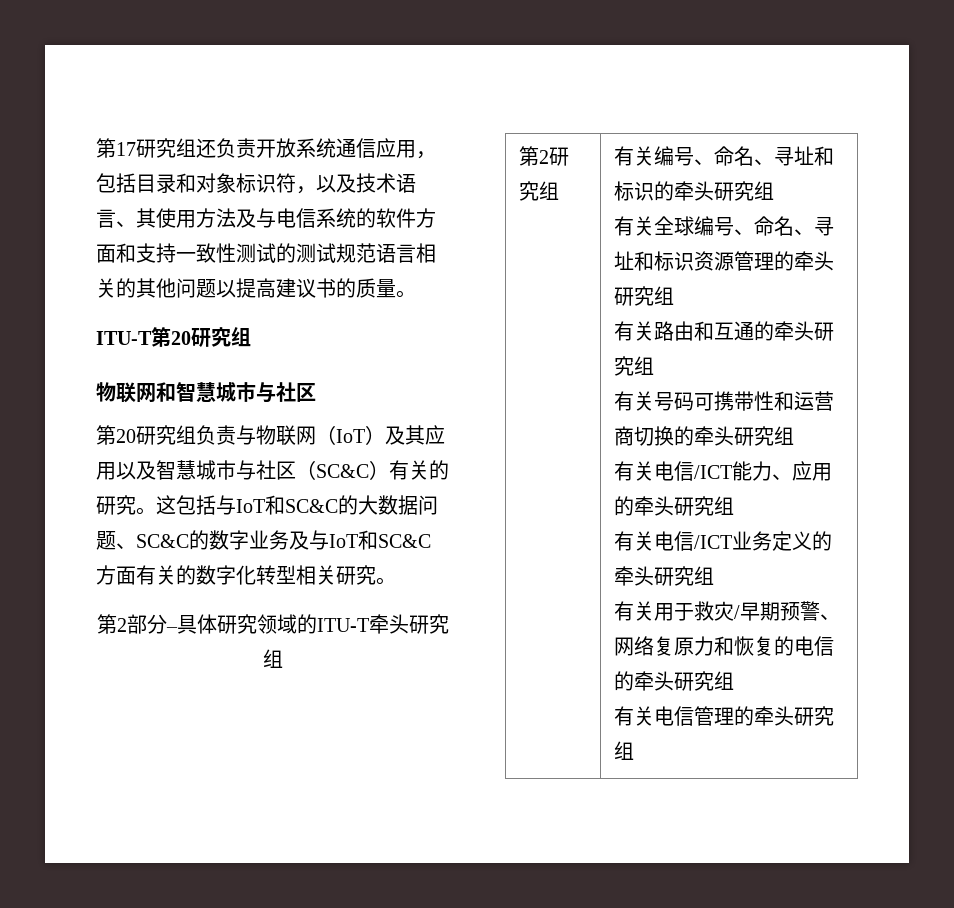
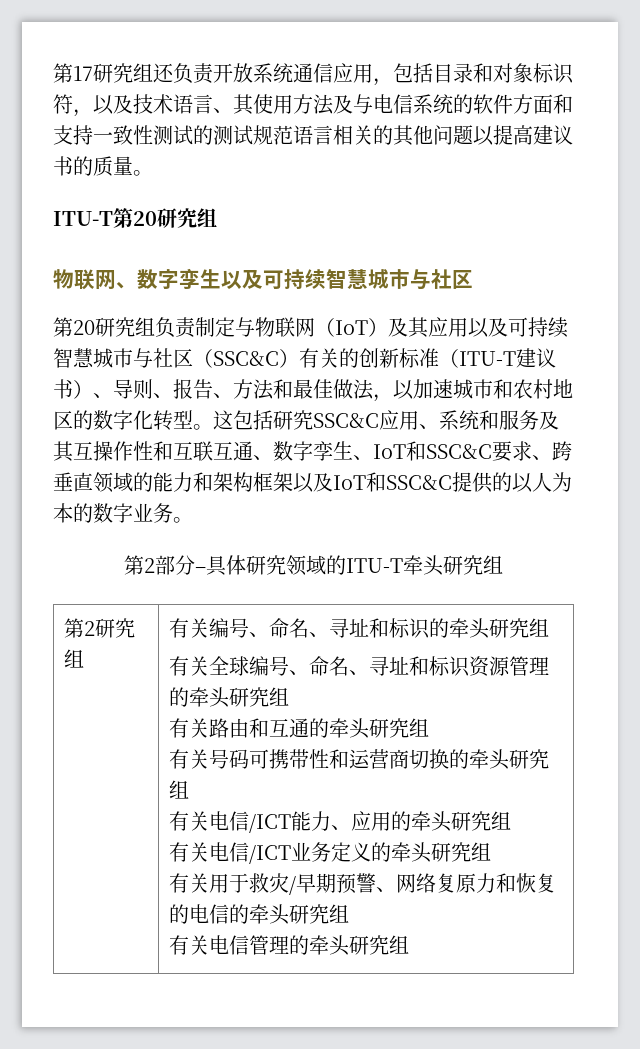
[156,382,176,402] 和 -> [116,268,326,290] 、数字孪生以及可持续
(236, 435) none -> [195,317,235,337] 制定
(156, 470) none -> [508,317,568,338] 可持续
[316,464,369,478] SC&C -> [213,351,279,366] SSC&C
[96,495,438,515] [96,530,431,550] [96,565,376,585] 研究。这包括与IoT和SC&C的大数据问题、SC&C的数字业务及与IoT和SC&C方面有关的数字化转型相关研究 -> [359,348,556,368] [53,379,573,402] [53,410,559,431] [53,441,572,462] [53,472,572,493] [53,503,173,523] 创新标准（ITU-T建议书）、导则、报告、方法和最佳做法，以加速城市和农村地区的数字化转型。这包括研究SSC&C应用、系统和服务及其互操作性和互联互通、数字孪生、IoT和SSC&C要求、跨垂直领域的能力和架构框架以及IoT和SSC&C提供的以人为本的数字业务

